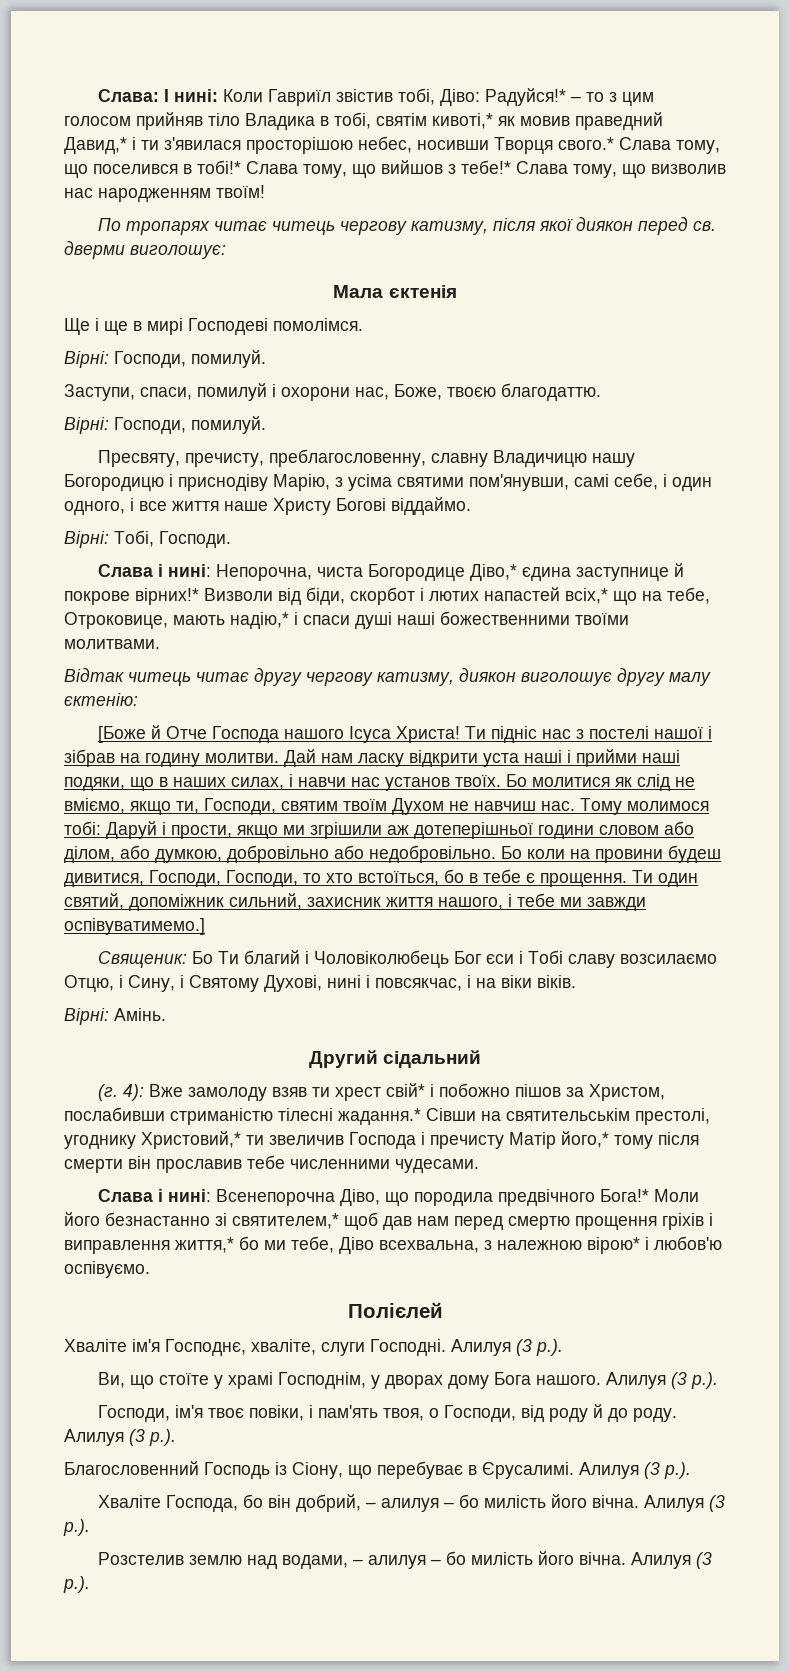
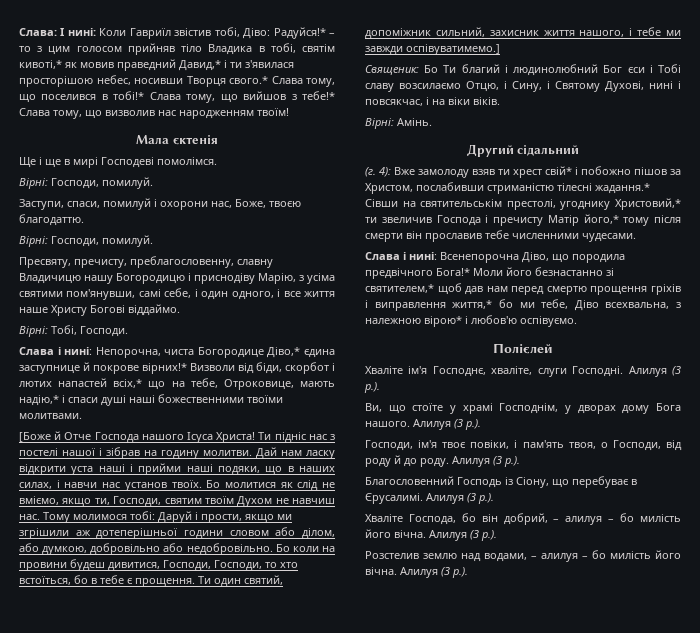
[98,217,717,235] [64,241,226,259] // По тропарях читає читець чергову катизму, після якої диякон перед св. дверми виголошує: -> (289, 112) none
[64,668,711,686] [64,693,138,706] // Відтак читець читає другу чергову катизму, диякон виголошує другу малу єктенію: -> (82, 416) none
[314,950,450,968] Чоловіколюбець -> [513,64,599,76] людинолюбний

